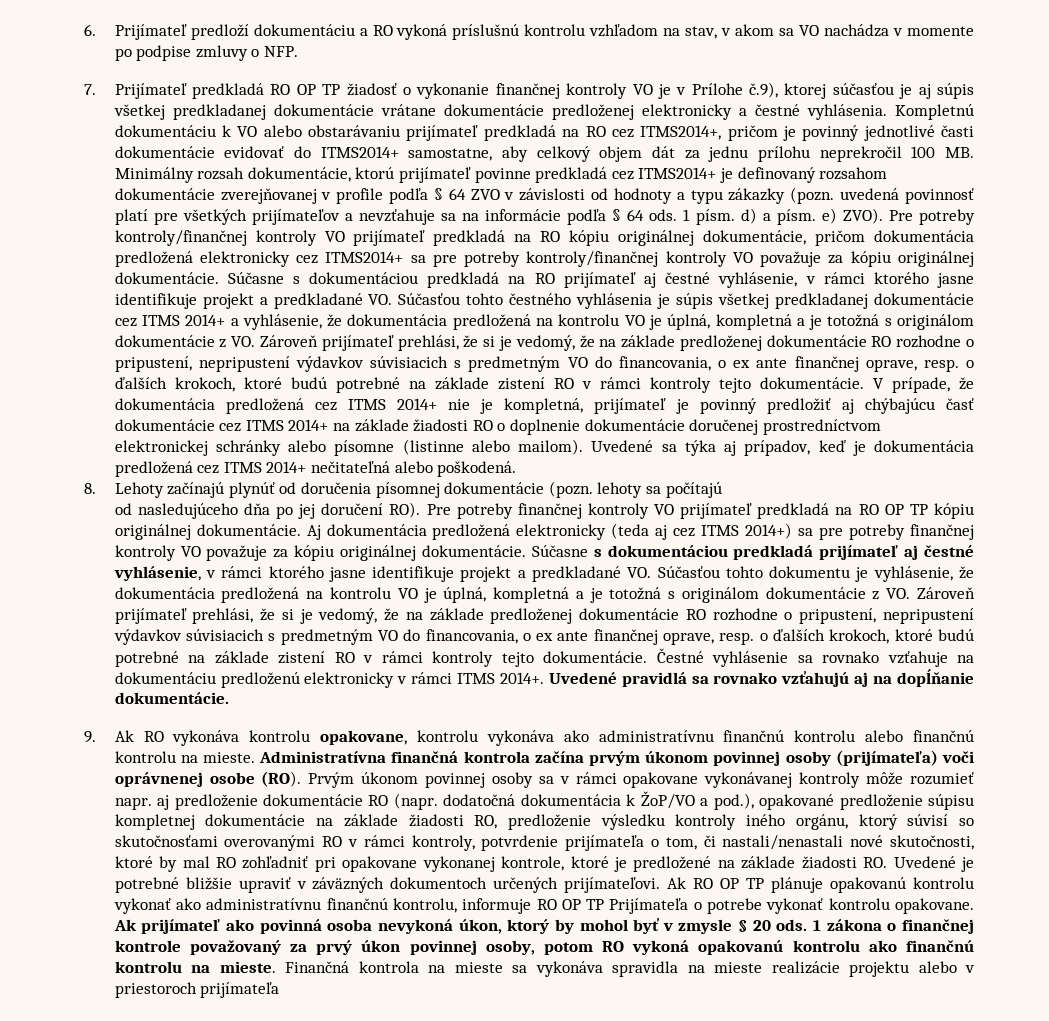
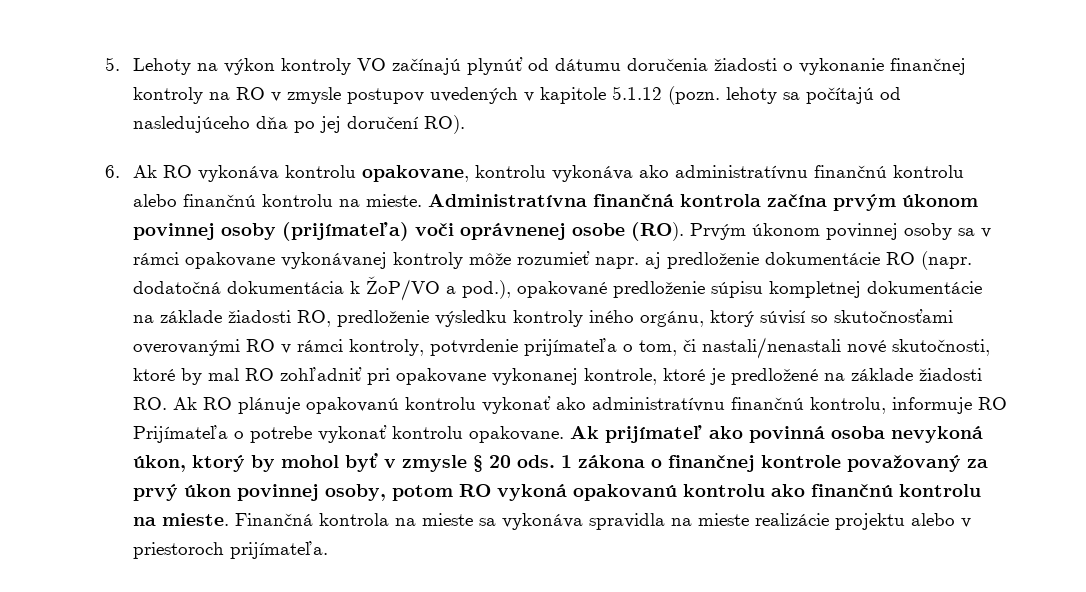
[84,24,975,40] [114,45,299,61] [84,82,974,99] [113,104,975,120] [114,125,974,141] [114,146,975,162] [114,167,888,183] [114,187,974,204] [114,208,976,225] [114,230,974,246] [114,251,974,267] [114,272,975,288] [114,293,974,309] [114,314,974,330] [114,335,975,351] [114,356,975,372] [114,377,974,393] [114,398,975,414] [114,419,881,435] [114,439,975,456] [114,461,517,477] [84,482,545,498] 6. Prijímateľ predloží dokumentáciu a RO vykoná príslušnú kontrolu vzhľadom na stav, v akom sa VO nachádza v momente po podpise zmluvy o NFP. // 7. Prijímateľ predkladá RO OP TP žiadosť o vykonanie finančnej kontroly VO je v Prílohe č.9), ktorej súčasťou je aj súpis všetkej predkladanej dokumentácie vrátane dokumentácie predloženej elektronicky a čestné vyhlásenia. Kompletnú dokumentáciu k VO alebo obstarávaniu prijímateľ predkladá na RO cez ITMS2014+, pričom je povinný jednotlivé časti dokumentácie evidovať do ITMS2014+ samostatne, aby celkový objem dát za jednu prílohu neprekročil 100 MB. Minimálny rozsah dokumentácie, ktorú prijímateľ povinne predkladá cez ITMS2014+ je definovaný rozsahom dokumentácie zverejňovanej v profile podľa § 64 ZVO v závislosti od hodnoty a typu zákazky (pozn. uvedená povinnosť platí pre všetkých prijímateľov a nevzťahuje sa na informácie podľa § 64 ods. 1 písm. d) a písm. e) ZVO). Pre potreby kontroly/finančnej kontroly VO prijímateľ predkladá na RO kópiu originálnej dokumentácie, pričom dokumentácia predložená elektronicky cez ITMS2014+ sa pre potreby kontroly/finančnej kontroly VO považuje za kópiu originálnej dokumentácie. Súčasne s dokumentáciou predkladá na RO prijímateľ aj čestné vyhlásenie, v rámci ktorého jasne identifikuje projekt a predkladané VO. Súčasťou tohto čestného vyhlásenia je súpis všetkej predkladanej dokumentácie cez ITMS 2014+ a vyhlásenie, že dokumentácia predložená na kontrolu VO je úplná, kompletná a je totožná s originálom dokumentácie z VO. Zároveň prijímateľ prehlási, že si je vedomý, že na základe predloženej dokumentácie RO rozhodne o pripustení, nepripustení výdavkov súvisiacich s predmetným VO do financovania, o ex ante finančnej oprave, resp. o ďalších krokoch, ktoré budú potrebné na základe zistení RO v rámci kontroly tejto dokumentácie. V prípade, že dokumentácia predložená cez ITMS 2014+ nie je kompletná, prijímateľ je povinný predložiť aj chýbajúcu časť dokumentácie cez ITMS 2014+ na základe žiadosti RO o doplnenie dokumentácie doručenej prostredníctvom elektronickej schránky alebo písomne (listinne alebo mailom). Uvedené sa týka aj prípadov, keď je dokumentácia predložená cez ITMS 2014+ nečitateľná alebo poškodená. // 8. Lehoty začínajú plynúť od doručenia písomnej dokumentácie -> [105,57,967,75] [133,86,663,104] 5. Lehoty na výkon kontroly VO začínajú plynúť od dátumu doručenia žiadosti o vykonanie finančnej kontroly na RO v zmysle postupov uvedených v kapitole 5.1.12
(722, 490) // -> (875, 95) none
[426,503,975,519] [114,523,974,540] [114,545,974,561] [113,566,975,582] [114,587,975,603] [114,608,974,624] [113,629,974,645] [114,648,974,667] [114,669,974,688] [114,692,229,704] [84,731,97,743] Pre potreby finančnej kontroly VO prijímateľ predkladá na RO OP TP kópiu originálnej dokumentácie. Aj dokumentácia predložená elektronicky (teda aj cez ITMS 2014+) sa pre potreby finančnej kontroly VO považuje za kópiu originálnej dokumentácie. Súčasne s dokumentáciou predkladá prijímateľ aj čestné vyhlásenie, v rámci ktorého jasne identifikuje projekt a predkladané VO. Súčasťou tohto dokumentu je vyhlásenie, že dokumentácia predložená na kontrolu VO je úplná, kompletná a je totožná s originálom dokumentácie z VO. Zároveň prijímateľ prehlási, že si je vedomý, že na základe predloženej dokumentácie RO rozhodne o pripustení, nepripustení výdavkov súvisiacich s predmetným VO do financovania, o ex ante finančnej oprave, resp. o ďalších krokoch, ktoré budú potrebné na základe zistení RO v rámci kontroly tejto dokumentácie. Čestné vyhlásenie sa rovnako vzťahuje na dokumentáciu predloženú elektronicky v rámci ITMS 2014+. Uvedené pravidlá sa rovnako vzťahujú aj na dopĺňanie dokumentácie. // 9. -> [105,165,121,178] // 6.
[893,856,975,872] [114,877,765,893] Uvedené je potrebné bližšie upraviť v záväzných dokumentoch určených prijímateľovi. Ak RO OP TP -> [173,397,233,410] Ak RO
[561,899,605,910] OP TP -> (1008, 403) none
[200,982,280,998] prijímateľa -> [230,541,329,559] prijímateľa.

